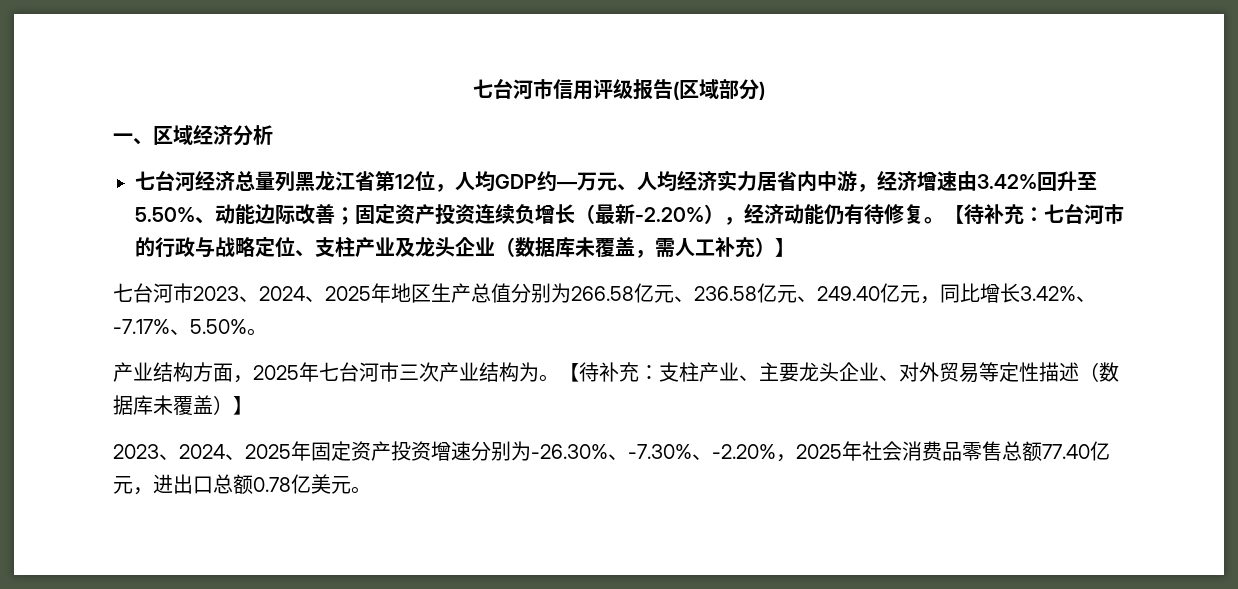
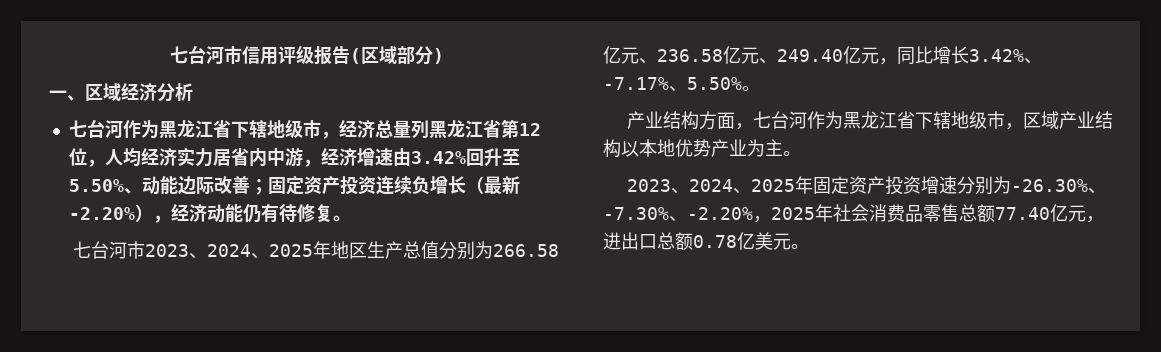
(195, 181) none -> [122,119,339,139] 作为黑龙江省下辖地级市，
[495,171,677,192] GDP约—万元、人均 -> (141, 157) none
[944,204,1124,225] [135,236,795,258] 【待补充：七台河市的行政与战略定位、支柱产业及龙头企业（数据库未覆盖，需人工补充）】 -> (351, 218) none
[253,362,1119,383] [113,395,253,415] 2025年七台河市三次产业结构为。【待补充：支柱产业、主要龙头企业、对外贸易等定性描述（数据库未覆盖）】 -> [753,111,1114,130] [603,139,801,158] 七台河作为黑龙江省下辖地级市，区域产业结构以本地优势产业为主。

